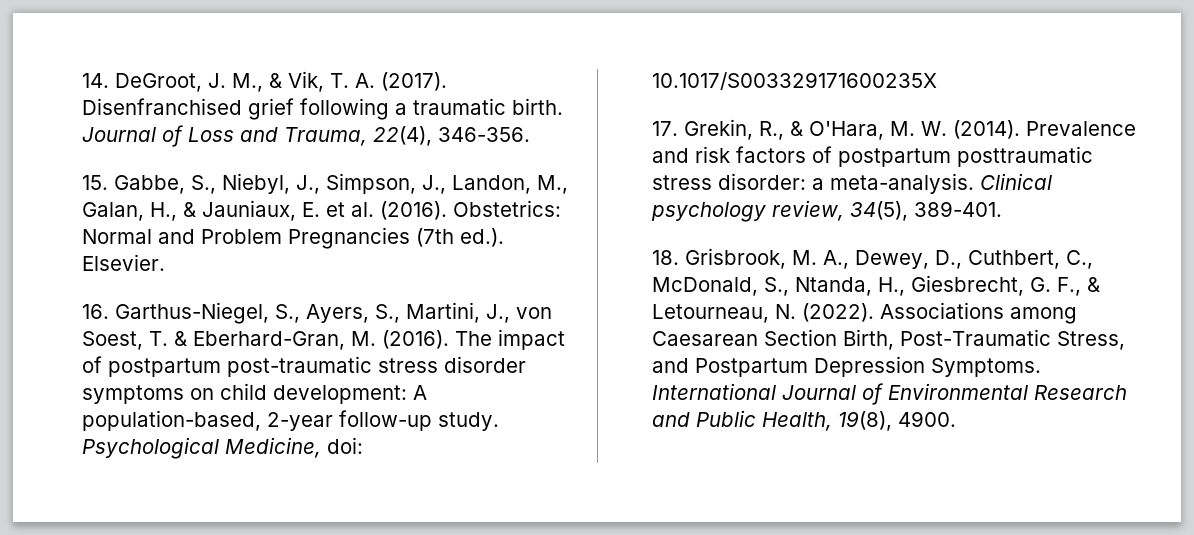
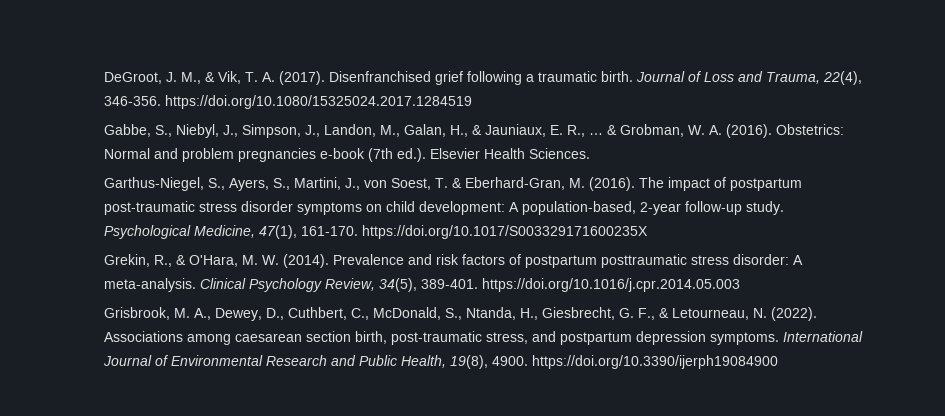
[82,73,110,88] 14. -> (103, 78) none
[82,175,109,190] // 15. -> [164,95,472,109] https://doi.org/10.1080/15325024.2017.1284519 //
[326,200,562,220] [82,227,505,249] [82,254,166,271] [82,304,110,319] et al. (2016). Obstetrics: Normal and Problem Pregnancies (7th ed.). Elsevier. // 16. -> [566,124,844,138] [103,148,590,162] R., … & Grobman, W. A. (2016). Obstetrics: Normal and problem pregnancies e-book (7th ed.). Elsevier Health Sciences. //
[327,437,364,454] [652,72,938,90] [652,121,679,136] doi: 10.1017/S003329171600235X // 17. -> [258,225,648,239] 47(1), 161-170. https://doi.org/10.1017/S003329171600235X //
[812,178,825,190] a -> [792,255,803,265] A
[651,200,845,222] psychology review, -> [248,278,375,292] Psychology Review,
[652,250,680,265] // 18. -> [481,278,740,292] https://doi.org/10.1016/j.cpr.2014.05.003 //
[652,329,1126,350] [652,356,1042,377] Caesarean Section Birth, Post-Traumatic Stress, and Postpartum Depression Symptoms. -> [234,331,779,345] caesarean section birth, post-traumatic stress, and postpartum depression symptoms.
(957, 419) none -> [531,355,778,369] https://doi.org/10.3390/ijerph19084900

